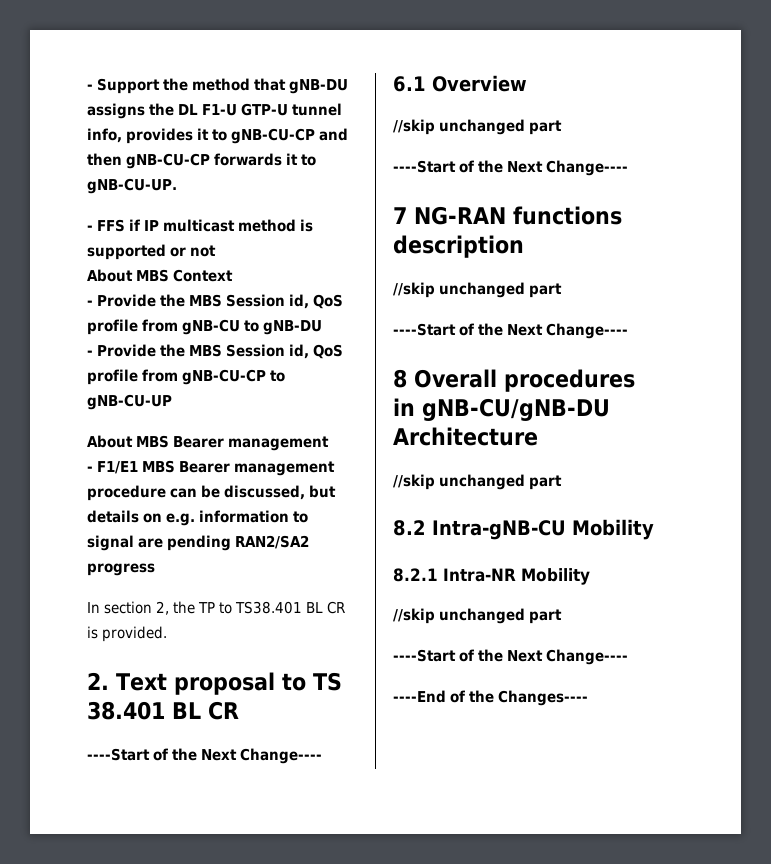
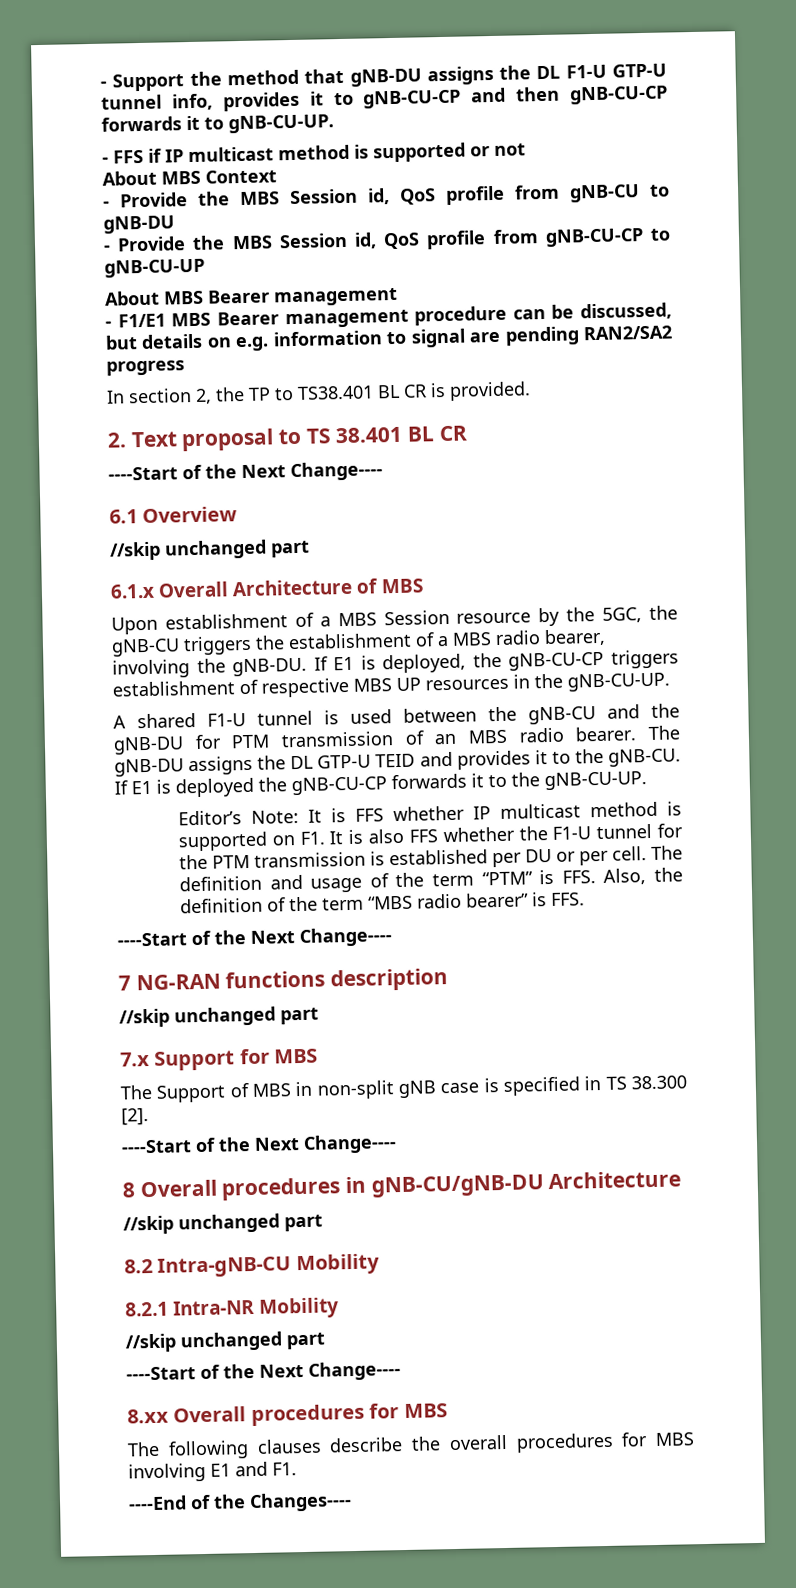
(562, 127) none -> [110,578,423,599] [111,605,678,635] [111,628,606,657] [112,649,679,679] [112,672,670,698] [113,703,680,729] [113,725,681,755] [114,748,681,777] [114,771,647,798] [177,801,682,826] [177,823,683,852] [178,845,683,870] [178,867,684,893] [179,892,585,914] // 6.1.x Overall Architecture of MBS // Upon establishment of a MBS Session resource by the 5GC, the gNB-CU triggers the establishment of a MBS radio bearer, involving the gNB-DU. If E1 is deployed, the gNB-CU-CP triggers establishment of respective MBS UP resources in the gNB-CU-UP. // A shared F1-U tunnel is used between the gNB-CU and the gNB-DU for PTM transmission of an MBS radio bearer. The gNB-DU assigns the DL GTP-U TEID and provides it to the gNB-CU. If E1 is deployed the gNB-CU-CP forwards it to the gNB-CU-UP. // Editor’s Note: It is FFS whether IP multicast method is supported on F1. It is also FFS whether the F1-U tunnel for the PTM transmission is established per DU or per cell. The definition and usage of the term “PTM” is FFS. Also, the definition of the term “MBS radio bearer” is FFS.
(562, 290) none -> [120,1048,319,1071] [120,1075,687,1103] [121,1108,149,1126] // 7.x Support for MBS // The Support of MBS in non-split gNB case is specified in TS 38.300 [2].
(628, 657) none -> [127,1403,448,1427] [127,1432,695,1460] [128,1461,297,1483] // 8.xx Overall procedures for MBS // The following clauses describe the overall procedures for MBS involving E1 and F1.

